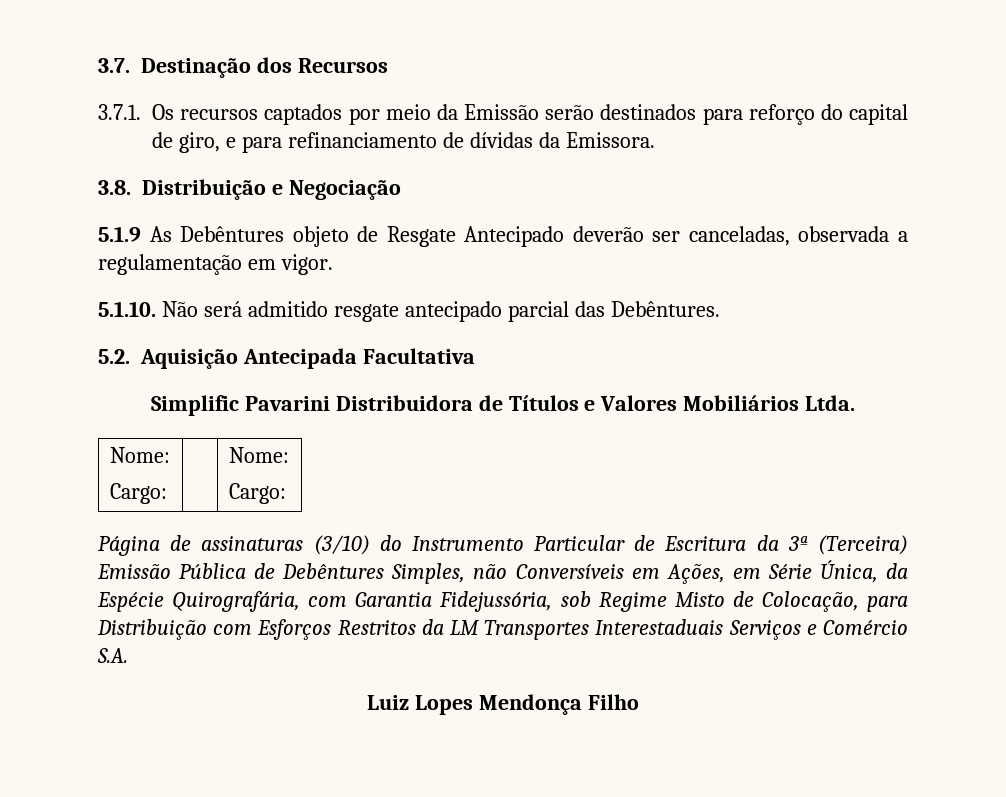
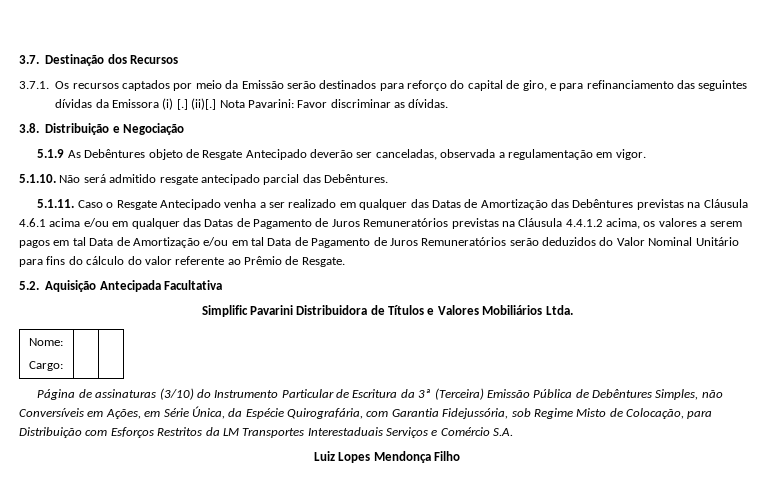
[442,132,655,148] de dívidas da Emissora. -> [677,80,748,91] [55,98,449,110] das seguintes dívidas da Emissora (i) [.] (ii)[.] Nota Pavarini: Favor discriminar as dívidas.
(720, 309) none -> [37,199,748,210] [19,218,742,229] [19,237,739,248] [19,256,345,267] // 5.1.11. Caso o Resgate Antecipado venha a ser realizado em qualquer das Datas de Amortização das Debêntures previstas na Cláusula 4.6.1 acima e/ou em qualquer das Datas de Pagamento de Juros Remuneratórios previstas na Cláusula 4.4.1.2 acima, os valores a serem pagos em tal Data de Amortização e/ou em tal Data de Pagamento de Juros Remuneratórios serão deduzidos do Valor Nominal Unitário para fins do cálculo do valor referente ao Prêmio de Resgate.
[228,447,289,463] [228,483,286,504] Nome: // Cargo: -> (63, 366) none

